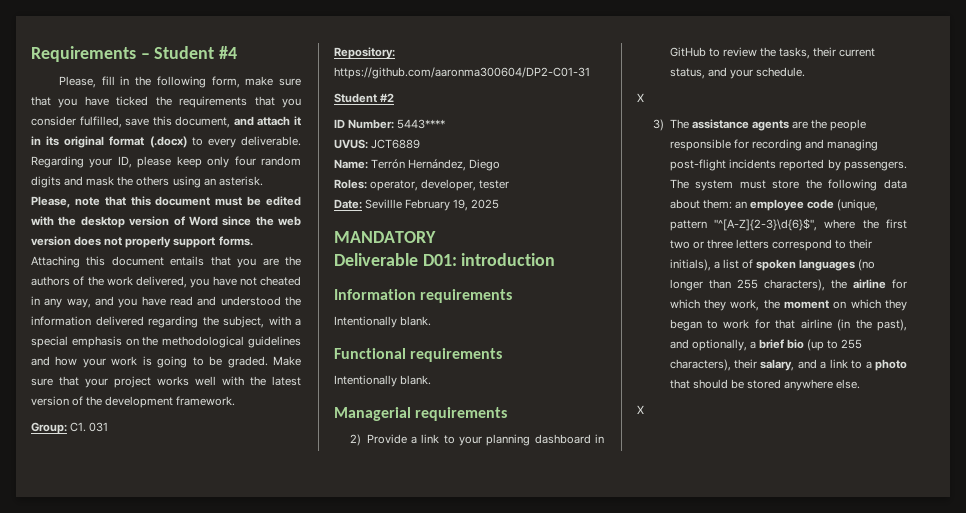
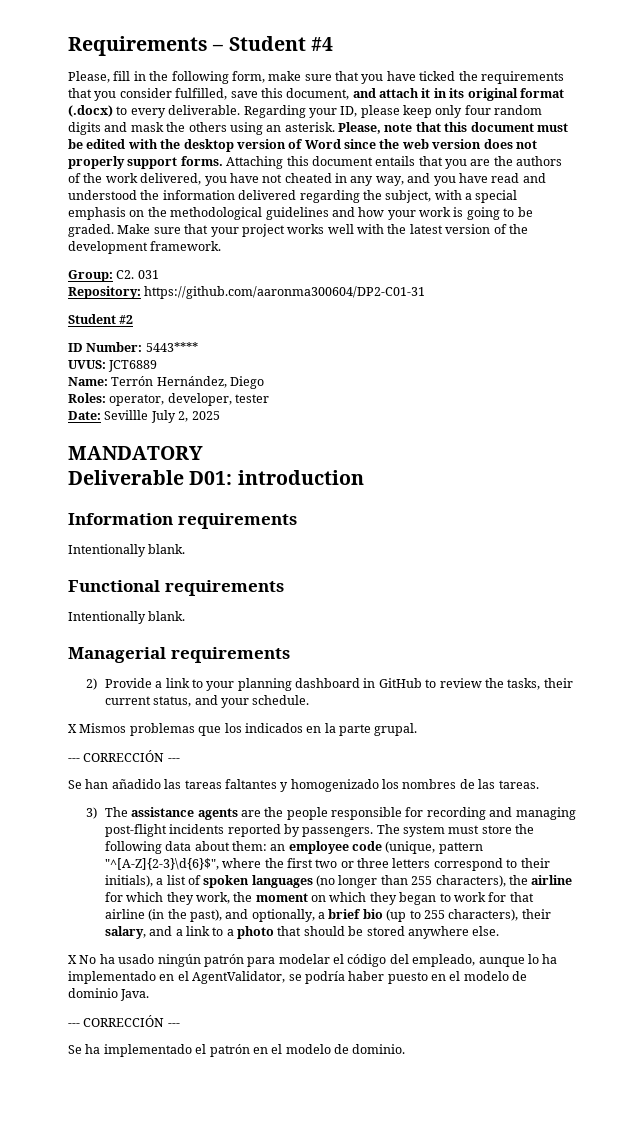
[70,422,87,432] C1. -> [116,270,135,279] C2.
[405,199,469,211] February 19, -> [150,410,189,423] July 2,
(644, 97) none -> [79,723,418,736] [68,750,180,762] [68,779,539,792] Mismos problemas que los indicados en la parte grupal. // --- CORRECCIÓN --- // Se han añadido las tareas faltantes y homogenizado los nombres de las tareas.
(644, 409) none -> [79,954,558,967] [68,971,528,984] [68,988,150,1001] [68,1015,180,1027] [68,1044,406,1057] No ha usado ningún patrón para modelar el código del empleado, aunque lo ha implementado en el AgentValidator, se podría haber puesto en el modelo de dominio Java. // --- CORRECCIÓN --- // Se ha implementado el patrón en el modelo de dominio.

